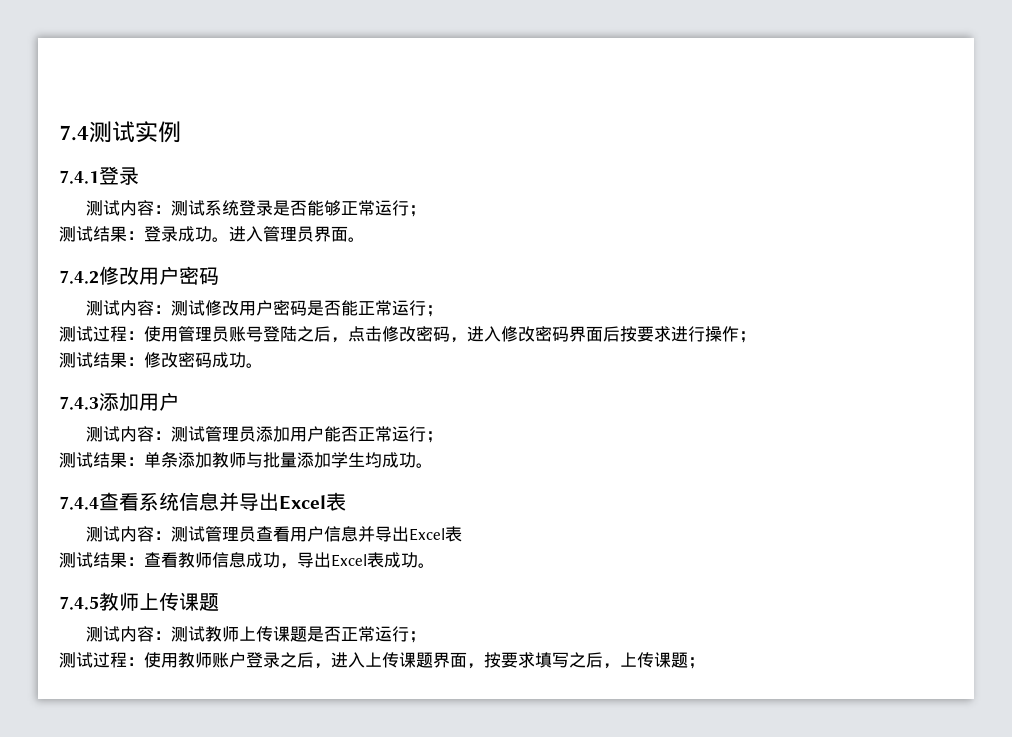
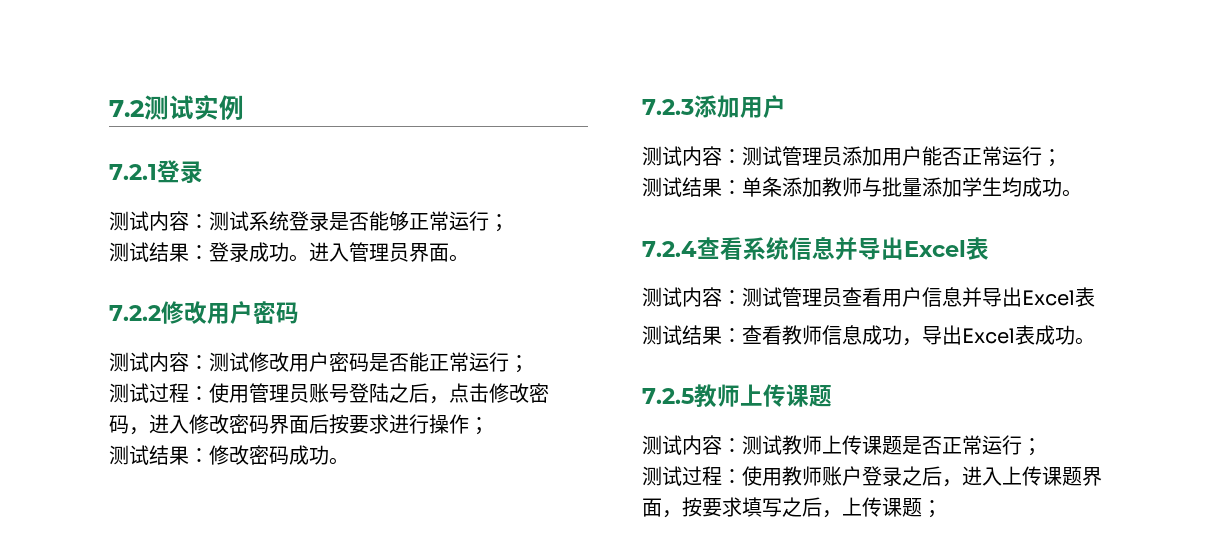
[59,125,89,141] 7.4 -> [109,100,144,117] 7.2
[59,170,99,184] 7.4.1 -> [109,164,157,180] 7.2.1
[59,270,99,284] 7.4.2 -> [109,305,161,321] 7.2.2
[59,396,99,410] 7.4.3 -> [642,99,694,115] 7.2.3
[59,496,99,510] 7.4.4 -> [642,241,697,257] 7.2.4
[59,596,99,610] 7.4.5 -> [642,388,694,404] 7.2.5

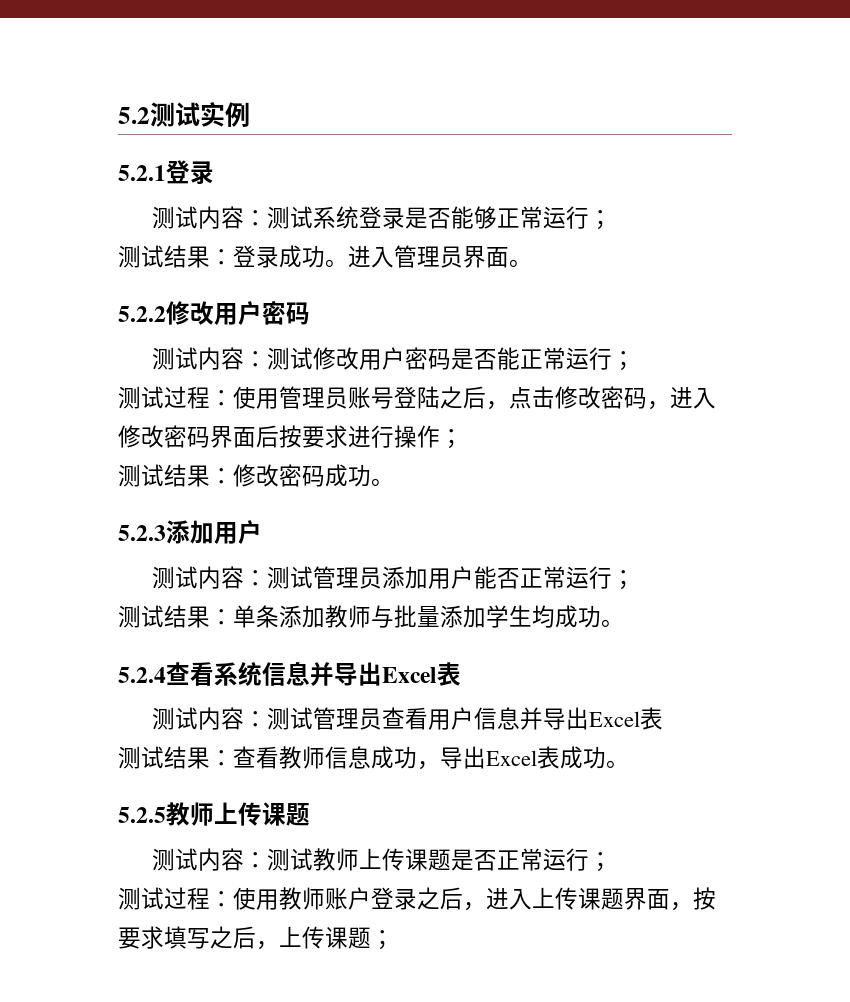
[109,100,144,117] 7.2 -> [118,107,150,124] 5.2
[109,164,157,180] 7.2.1 -> [118,165,166,181] 5.2.1
[109,305,161,321] 7.2.2 -> [118,306,166,322] 5.2.2
[642,99,694,115] 7.2.3 -> [118,525,166,541] 5.2.3
[642,241,697,257] 7.2.4 -> [118,667,166,683] 5.2.4
[642,388,694,404] 7.2.5 -> [118,807,166,823] 5.2.5

